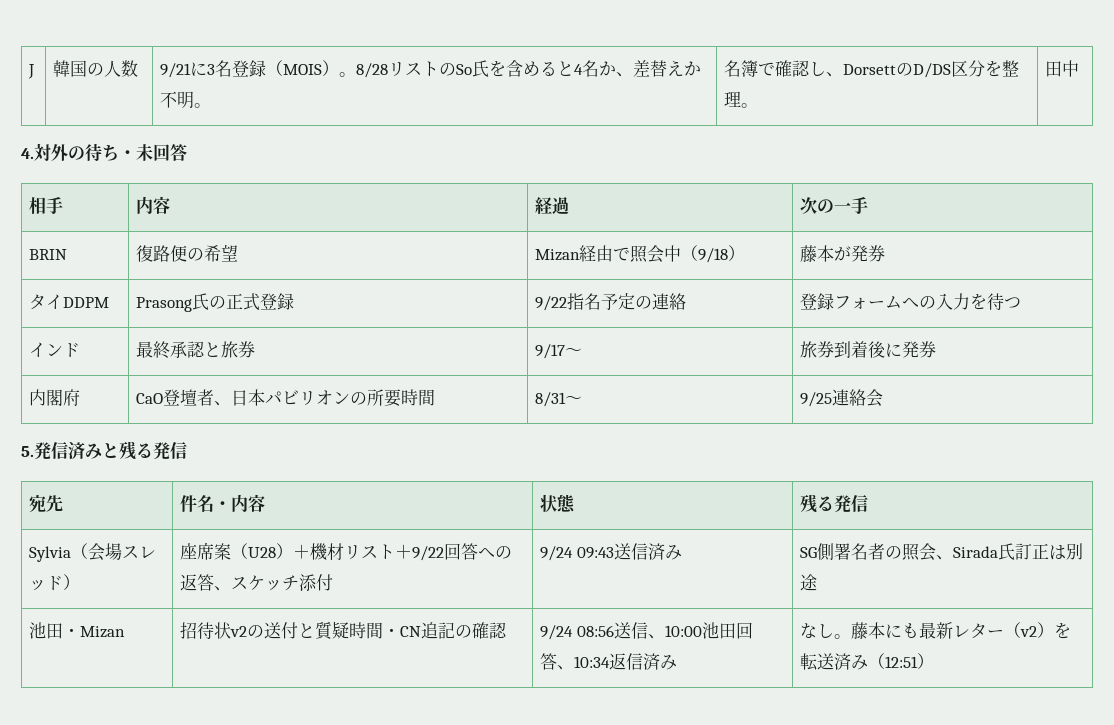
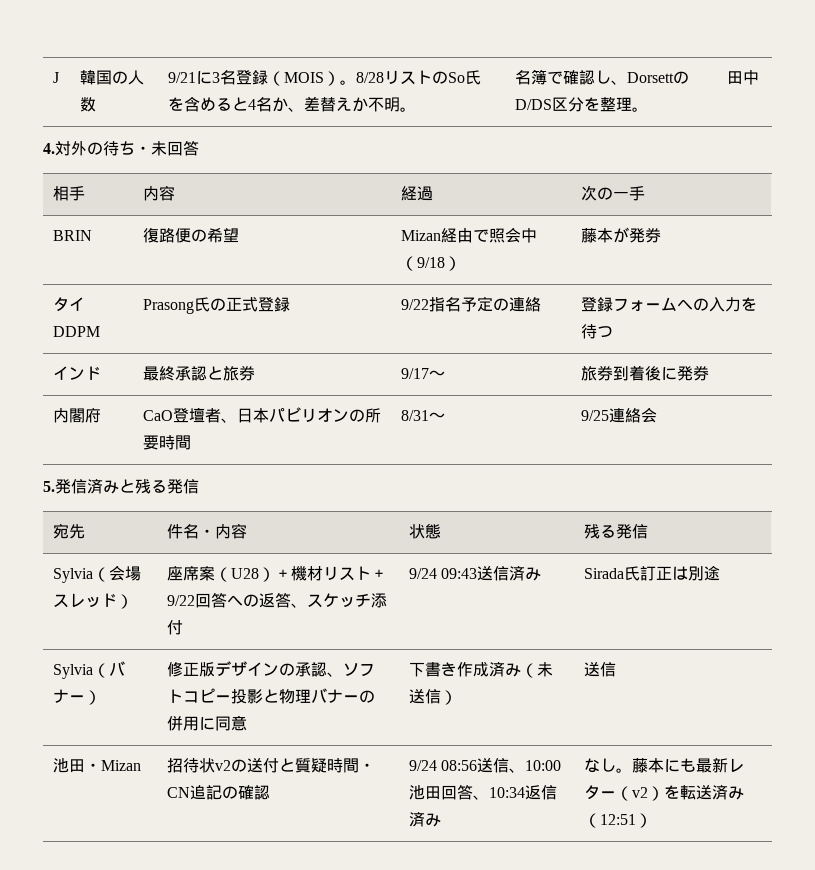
[800,543,954,561] SG側署名者の照会、 -> (542, 574) none
(818, 582) none -> [52,661,125,679] [52,689,101,705] [166,661,375,677] [166,688,375,704] [166,715,247,731] [408,662,553,678] [408,688,457,705] [583,661,616,677] // Sylvia（バナー） | 修正版デザインの承認、ソフトコピー投影と物理バナーの併用に同意 | 下書き作成済み（未送信） | 送信

